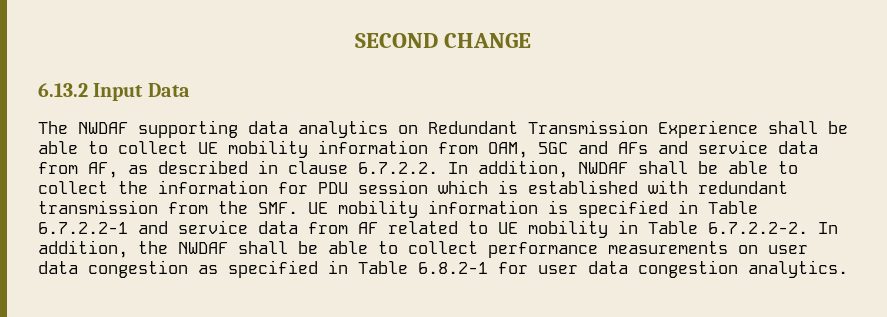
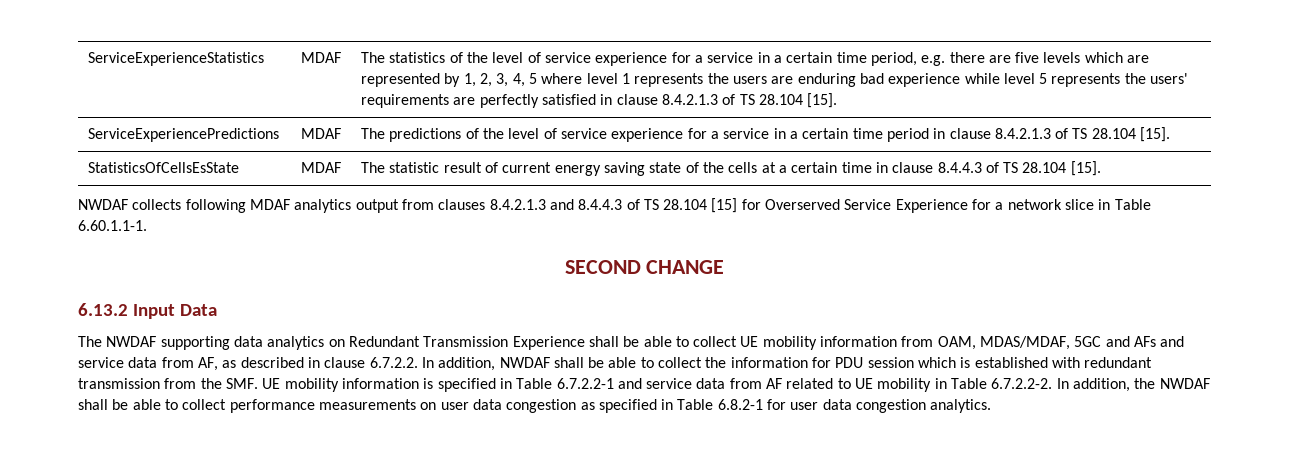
(354, 40) none -> [88,52,265,66] [301,52,341,63] [361,52,1150,66] [361,73,1189,87] [361,93,838,108] [88,128,280,142] [301,128,341,139] [361,127,1171,142] [88,162,240,173] [301,162,341,173] [361,161,1101,176] [78,198,1151,213] [78,220,147,231] ServiceExperienceStatistics | MDAF | The statistics of the level of service experience for a service in a certain time period, e.g. there are five levels which are represented by 1, 2, 3, 4, 5 where level 1 represents the users are enduring bad experience while level 5 represents the users' requirements are perfectly satisfied in clause 8.4.2.1.3 of TS 28.104 [15]. // ServiceExperiencePredictions | MDAF | The predictions of the level of service experience for a service in a certain time period in clause 8.4.2.1.3 of TS 28.104 [15]. // StatisticsOfCellsEsState | MDAF | The statistic result of current energy saving state of the cells at a certain time in clause 8.4.4.3 of TS 28.104 [15]. // NWDAF collects following MDAF analytics output from clauses 8.4.2.1.3 and 8.4.4.3 of TS 28.104 [15] for Overserved Service Experience for a network slice in Table 6.60.1.1-1. //
(528, 150) none -> [980,336,1071,350] MDAS/MDAF,

